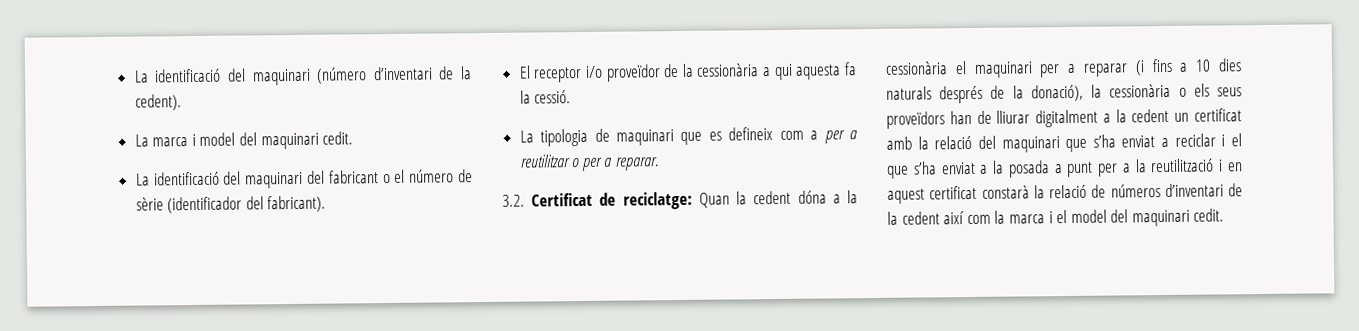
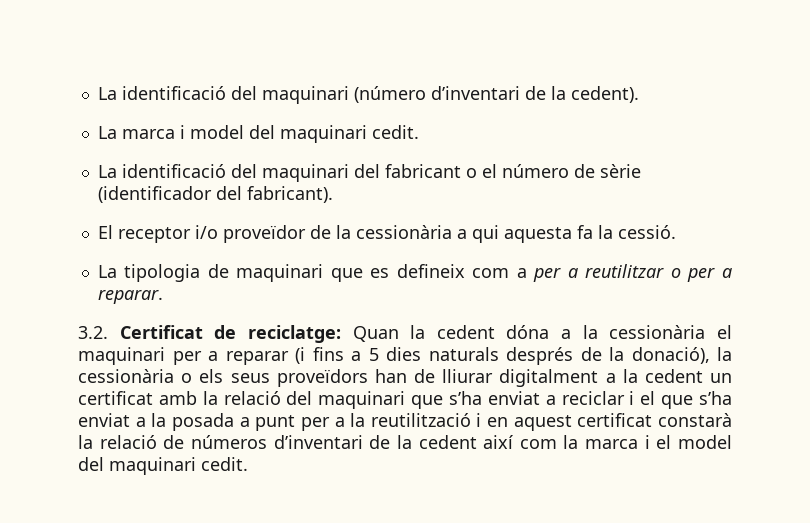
[1195,59,1212,72] 10 -> [368,348,379,361] 5

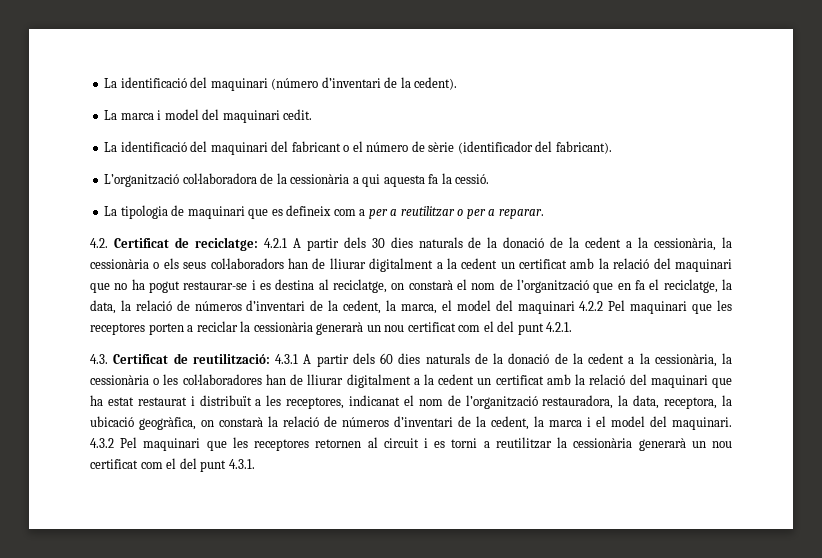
[97,225,306,243] El receptor i/o proveïdor -> [104,173,257,187] L’organització col·laboradora
[78,326,108,339] 3.2. -> [90,238,108,248] 4.2.
[352,325,732,342] [78,347,710,365] Quan la cedent dóna a la cessionària el maquinari per a reparar (i fins a 5 dies naturals després de la donació), -> [263,237,717,251] 4.2.1 A partir dels 30 dies naturals de la donació de la cedent a la cessionària,
[276,369,368,387] proveïdors -> [210,258,284,269] col·laboradors
[449,391,732,409] [78,413,653,431] s’ha enviat a reciclar i el que s’ha enviat a la posada a punt per a la reutilització i en aquest certificat -> [114,279,733,293] [90,300,733,314] [90,321,573,335] [90,353,732,367] [90,374,732,388] [90,395,732,409] [90,416,214,430] no ha pogut restaurar-se i es destina al reciclatge, on constarà el nom de l’organització que en fa el reciclatge, la data, la relació de números d’inventari de la cedent, la marca, el model del maquinari 4.2.2 Pel maquinari que les receptores porten a reciclar la cessionària generarà un nou certificat com el del punt 4.2.1. // 4.3. Certificat de reutilització: 4.3.1 A partir dels 60 dies naturals de la donació de la cedent a la cessionària, la cessionària o les col·laboradores han de lliurar digitalment a la cedent un certificat amb la relació del maquinari que ha estat restaurat i distribuït a les receptores, indicanat el nom de l’organització restauradora, la data, receptora, la ubicació geogràfica, on
[418,435,557,449] cedent així com -> [491,416,529,430] cedent,
[109,457,248,475] maquinari cedit. -> [672,417,732,430] [90,437,732,451] [90,458,255,472] maquinari. 4.3.2 Pel maquinari que les receptores retornen al circuit i es torni a reutilitzar la cessionària generarà un nou certificat com el del punt 4.3.1.

